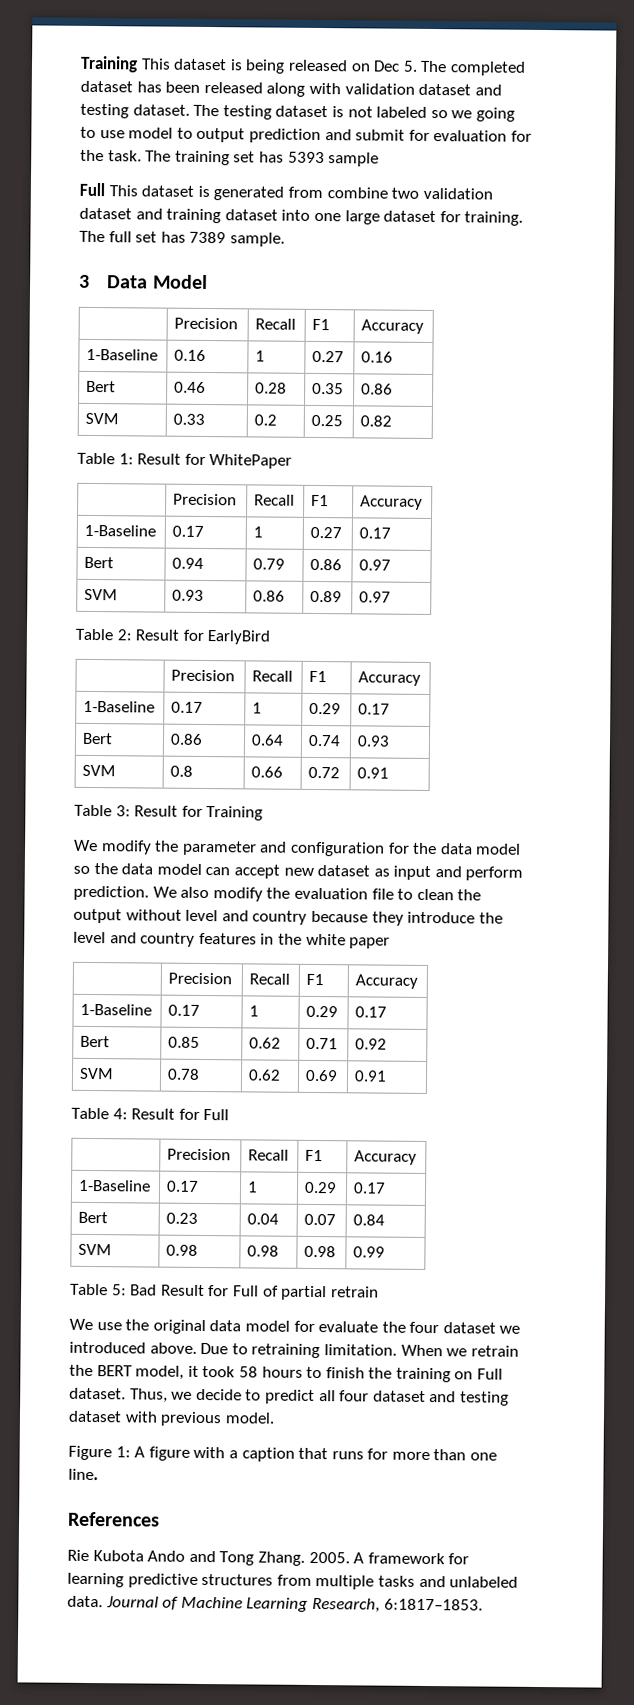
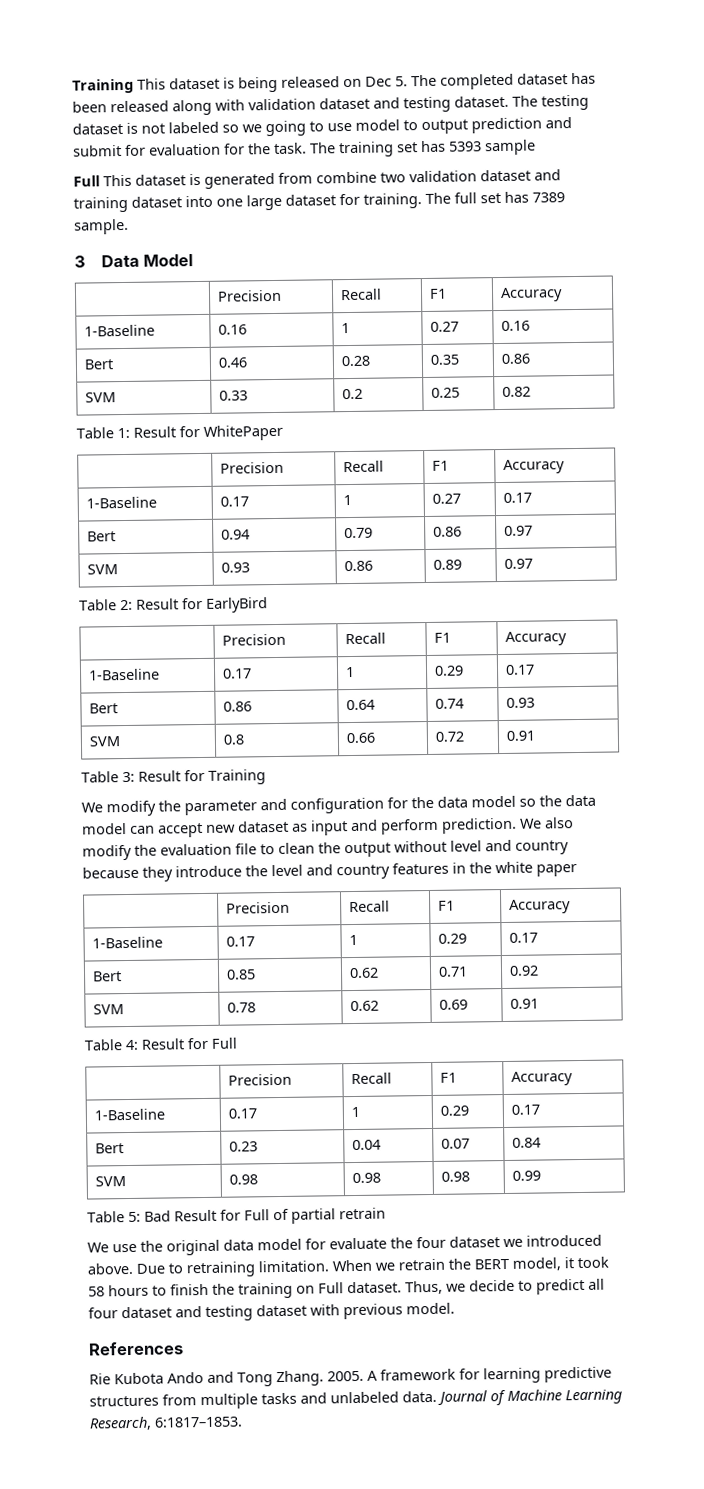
[68,1445,498,1462] [68,1468,99,1481] // Figure 1: A figure with a caption that runs for more than one line. -> (455, 1308) none

